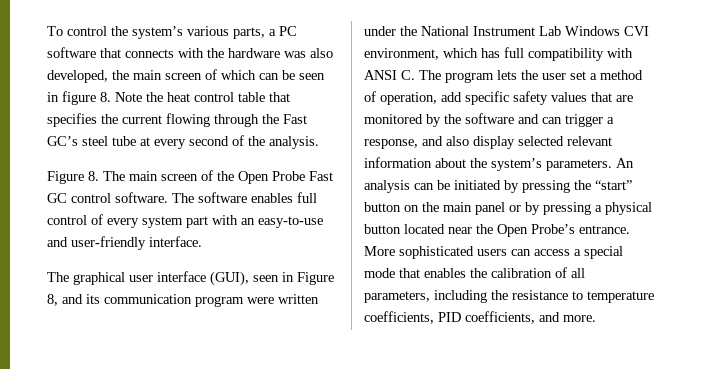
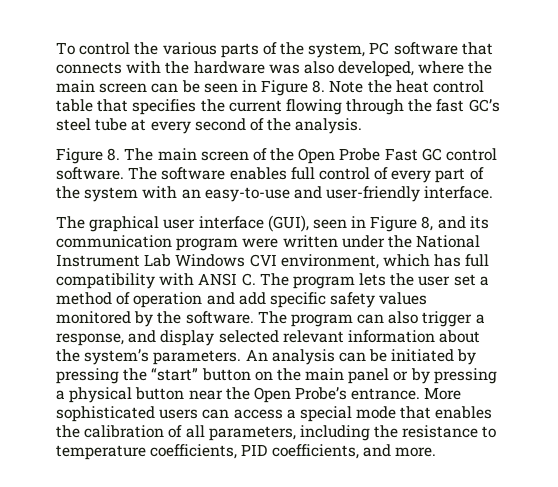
[132,26,276,39] system’s various parts, a -> [162,42,366,58] various parts of the system,
(108, 76) none -> [418,61,465,74] where
[205,69,256,80] of which -> (148, 88) none
[62,91,96,105] figure -> [261,80,309,96] Figure
[283,114,307,124] Fast -> [436,99,465,112] fast
[142,216,208,228] system part -> [435,167,484,183] [56,186,139,202] part of the system
[380,92,437,105] operation, -> [133,292,235,308] operation and
[591,92,633,102] that are -> (428, 298) none
[465,113,562,124] software and can -> [185,311,419,327] software. The program can also
[446,136,469,146] also -> (157, 336) none
[404,224,445,234] located -> (185, 393) none

